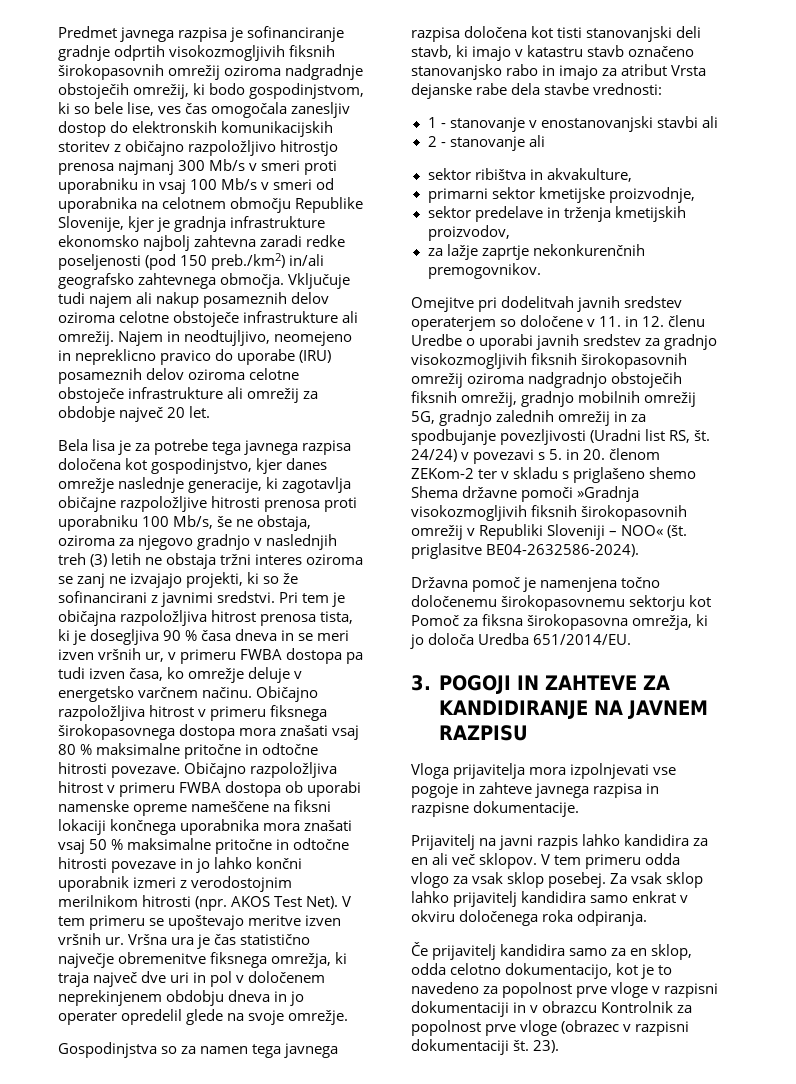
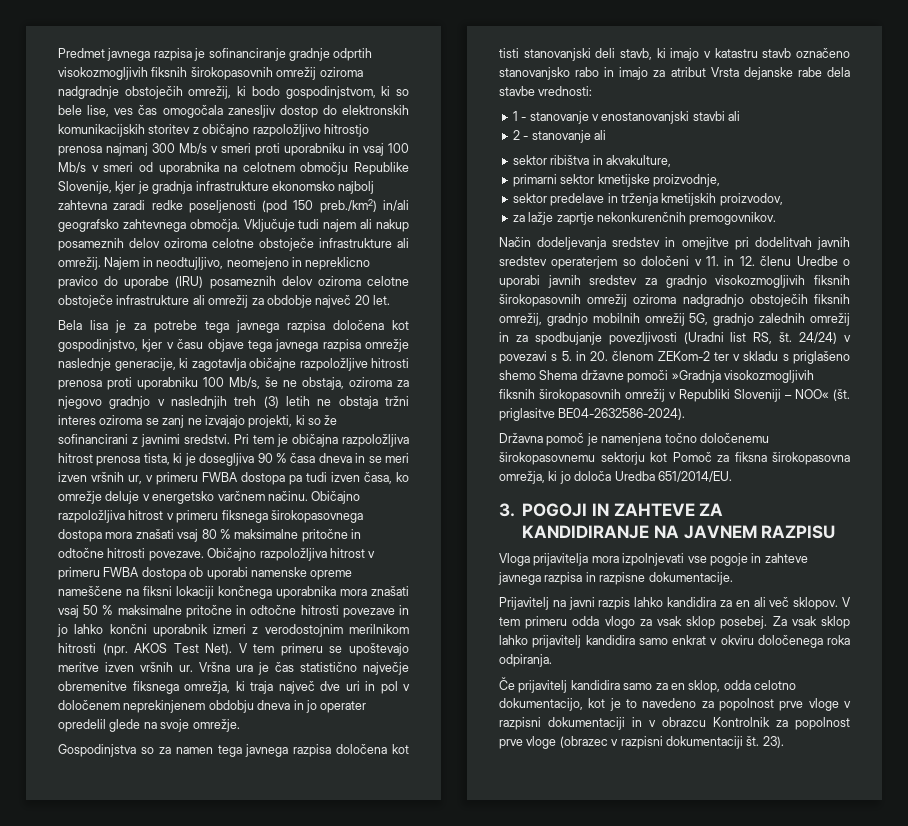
[286,458,328,470] danes -> [166,339,361,352] v času objave tega javnega razpisa
[411,297,474,312] Omejitve -> [499,237,729,250] Način dodeljevanja sredstev in omejitve
[520,315,584,327] določene -> [641,256,690,266] določeni

